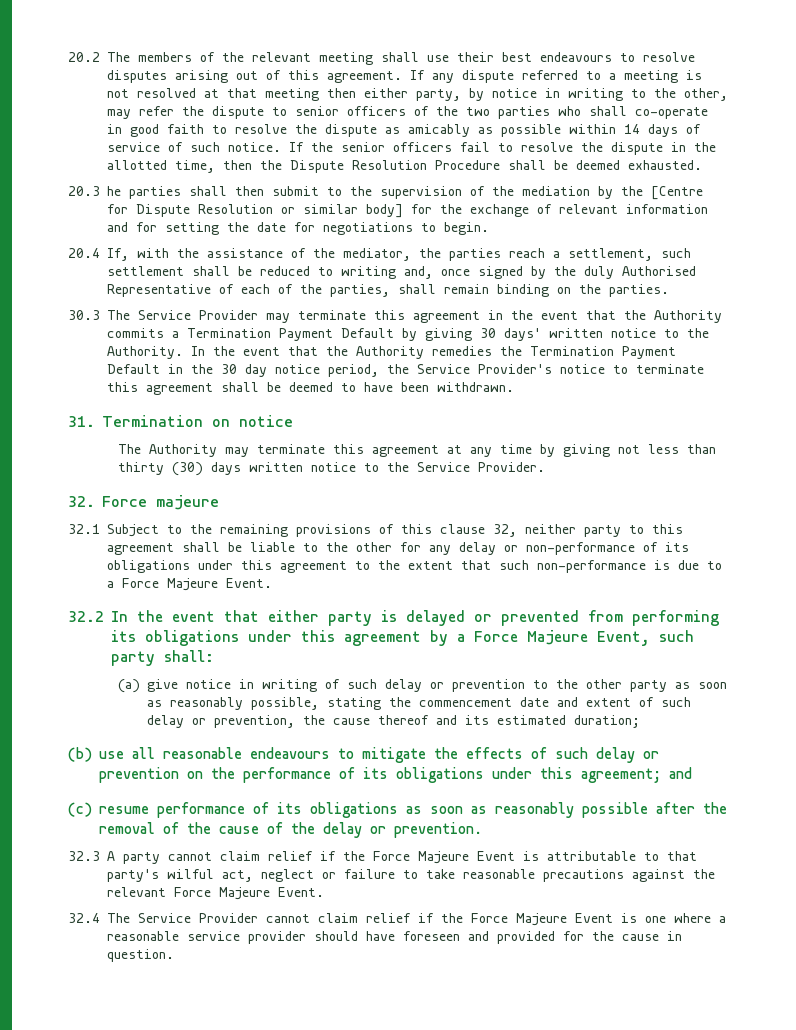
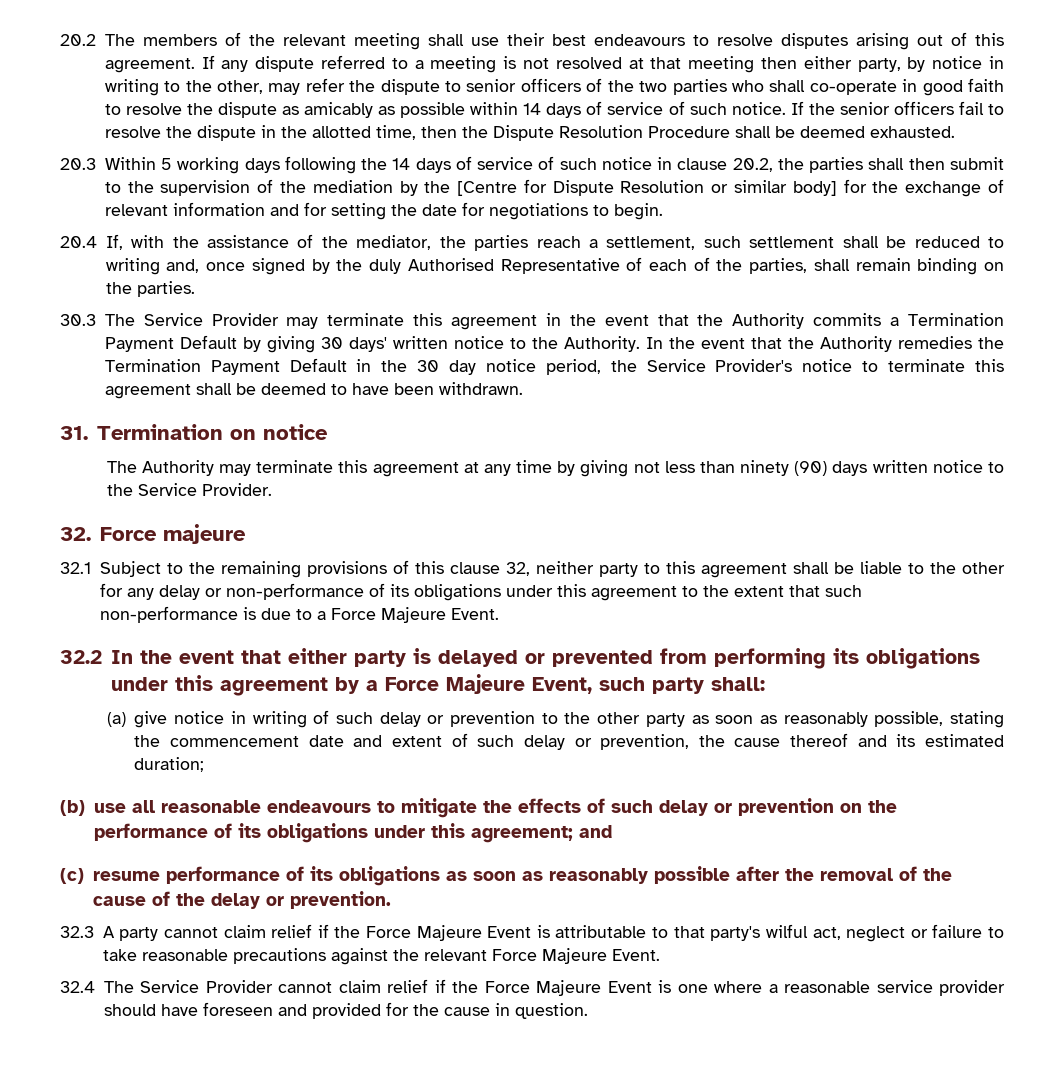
[107,186,121,196] he -> [104,156,804,174] Within 5 working days following the 14 days of service of such notice in clause 20.2, the
[117,462,203,476] thirty (30) -> [740,460,828,476] ninety (90)

